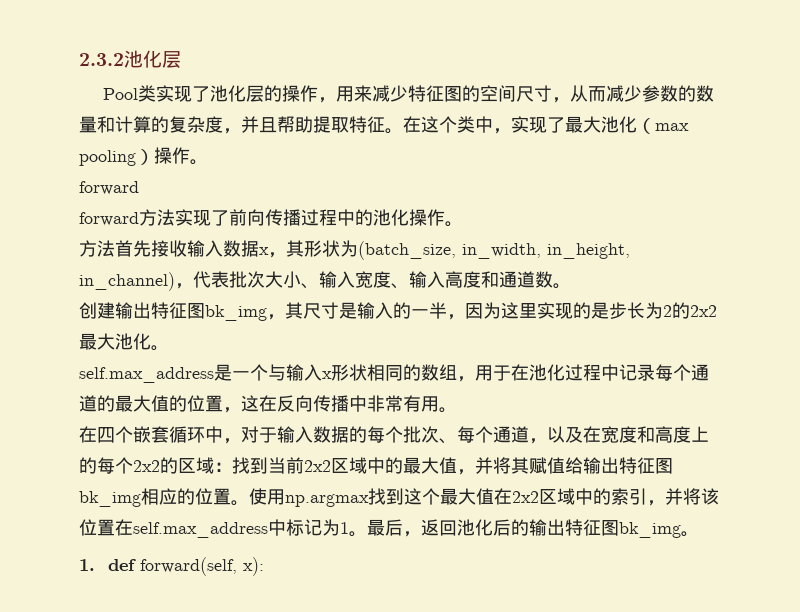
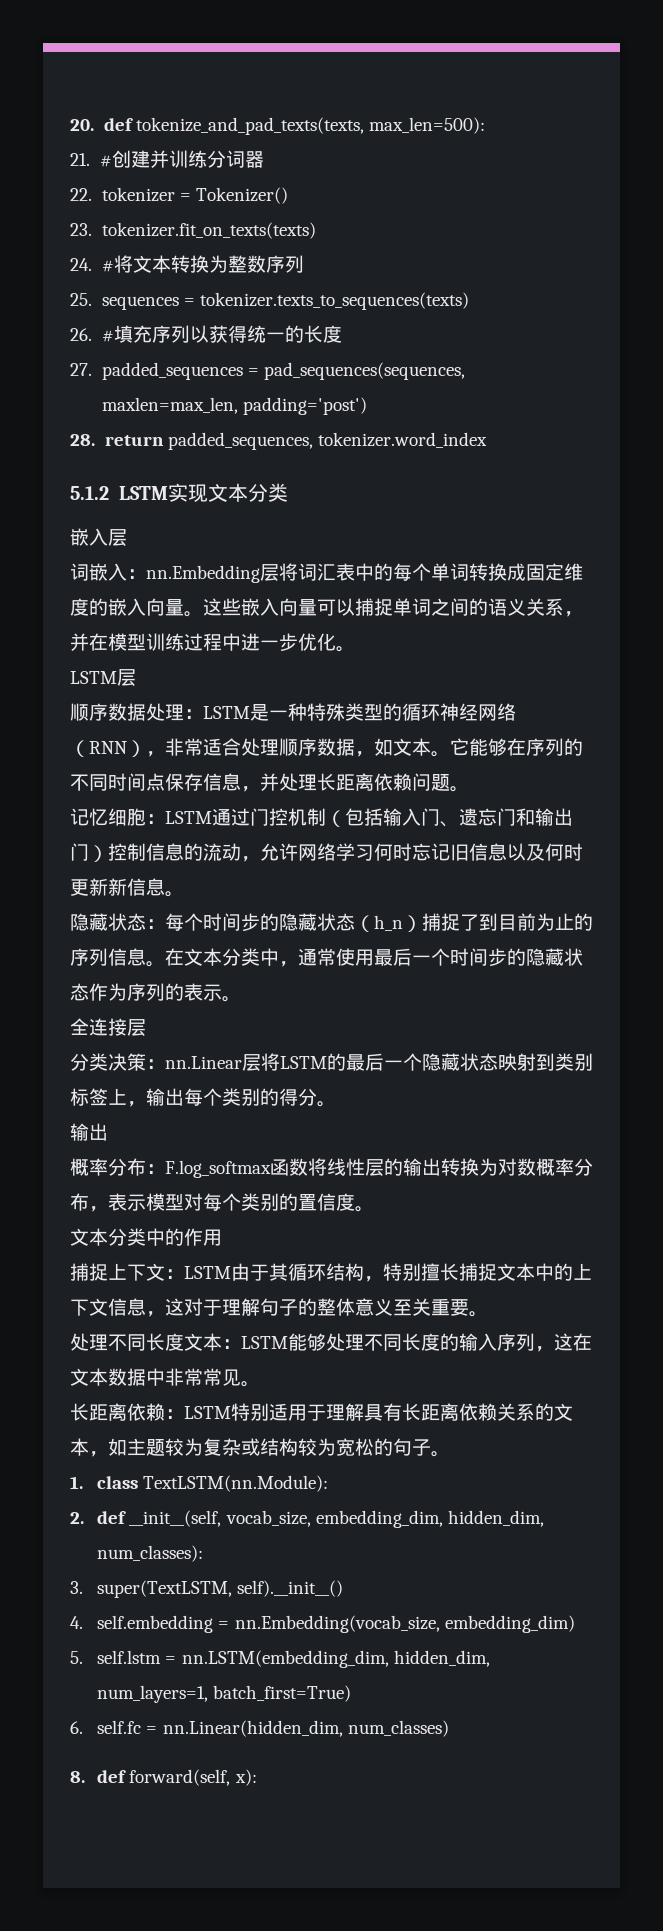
[79,50,181,68] [103,85,715,103] [79,116,689,134] [79,147,208,166] [79,181,139,195] [79,209,463,227] [79,240,630,260] [79,271,571,291] [79,302,717,321] [79,333,169,351] [79,364,709,383] [79,395,457,413] [79,426,709,444] [79,457,673,475] [79,488,719,507] [79,519,699,538] [79,559,95,571] 2.3.2池化层 // Pool类实现了池化层的操作，用来减少特征图的空间尺寸，从而减少参数的数量和计算的复杂度，并且帮助提取特征。在这个类中，实现了最大池化（max pooling）操作。 // forward // forward方法实现了前向传播过程中的池化操作。 // 方法首先接收输入数据x，其形状为(batch_size, in_width, in_height, in_channel)，代表批次大小、输入宽度、输入高度和通道数。 // 创建输出特征图bk_img，其尺寸是输入的一半，因为这里实现的是步长为2的2x2最大池化。 // self.max_address是一个与输入x形状相同的数组，用于在池化过程中记录每个通道的最大值的位置，这在反向传播中非常有用。 // 在四个嵌套循环中，对于输入数据的每个批次、每个通道，以及在宽度和高度上的每个2x2的区域：找到当前2x2区域中的最大值，并将其赋值给输出特征图bk_img相应的位置。使用np.argmax找到这个最大值在2x2区域中的索引，并将该位置在self.max_address中标记为1。最后，返回池化后的输出特征图bk_img。 // 1. -> [70,117,485,135] [70,150,264,168] [70,187,288,204] [70,222,316,239] [70,255,304,273] [70,292,469,310] [70,325,342,343] [70,362,465,380] [101,397,367,415] [70,432,487,450] [70,483,288,503] [70,528,127,546] [70,563,583,583] [70,598,583,617] [70,633,355,652] [70,669,136,686] [70,703,516,721] [70,738,583,757] [70,773,469,792] [70,808,573,827] [70,843,583,862] [70,878,184,897] [70,913,593,932] [70,948,583,967] [70,983,241,1002] [70,1018,146,1036] [70,1053,593,1071] [70,1088,336,1107] [70,1123,108,1141] [70,1158,593,1178] [70,1193,374,1212] [70,1228,222,1246] [70,1263,592,1282] [70,1298,488,1317] [70,1333,592,1352] [70,1368,260,1387] [70,1403,573,1421] [70,1438,450,1457] [70,1475,329,1492] [70,1510,544,1528] [97,1545,204,1562] [70,1580,344,1598] [70,1615,575,1633] [70,1650,490,1668] [97,1685,352,1703] [70,1720,449,1737] [70,1771,85,1783] 20. def tokenize_and_pad_texts(texts, max_len=500): // 21. #创建并训练分词器 // 22. tokenizer = Tokenizer() // 23. tokenizer.fit_on_texts(texts) // 24. #将文本转换为整数序列 // 25. sequences = tokenizer.texts_to_sequences(texts) // 26. #填充序列以获得统一的长度 // 27. padded_sequences = pad_sequences(sequences, maxlen=max_len, padding='post') // 28. return padded_sequences, tokenizer.word_index // 5.1.2 LSTM实现文本分类 // 嵌入层 // 词嵌入：nn.Embedding层将词汇表中的每个单词转换成固定维度的嵌入向量。这些嵌入向量可以捕捉单词之间的语义关系，并在模型训练过程中进一步优化。 // LSTM层 // 顺序数据处理：LSTM是一种特殊类型的循环神经网络（RNN），非常适合处理顺序数据，如文本。它能够在序列的不同时间点保存信息，并处理长距离依赖问题。 // 记忆细胞：LSTM通过门控机制（包括输入门、遗忘门和输出门）控制信息的流动，允许网络学习何时忘记旧信息以及何时更新新信息。 // 隐藏状态：每个时间步的隐藏状态（h_n）捕捉了到目前为止的序列信息。在文本分类中，通常使用最后一个时间步的隐藏状态作为序列的表示。 // 全连接层 // 分类决策：nn.Linear层将LSTM的最后一个隐藏状态映射到类别标签上，输出每个类别的得分。 // 输出 // 概率分布：F.log_softmax函数将线性层的输出转换为对数概率分布，表示模型对每个类别的置信度。 // 文本分类中的作用 // 捕捉上下文：LSTM由于其循环结构，特别擅长捕捉文本中的上下文信息，这对于理解句子的整体意义至关重要。 // 处理不同长度文本：LSTM能够处理不同长度的输入序列，这在文本数据中非常常见。 // 长距离依赖：LSTM特别适用于理解具有长距离依赖关系的文本，如主题较为复杂或结构较为宽松的句子。 // 1. class TextLSTM(nn.Module): // 2. def __init__(self, vocab_size, embedding_dim, hidden_dim, num_classes): // 3. super(TextLSTM, self).__init__() // 4. self.embedding = nn.Embedding(vocab_size, embedding_dim) // 5. self.lstm = nn.LSTM(embedding_dim, hidden_dim, num_layers=1, batch_first=True) // 6. self.fc = nn.Linear(hidden_dim, num_classes) // 8.

